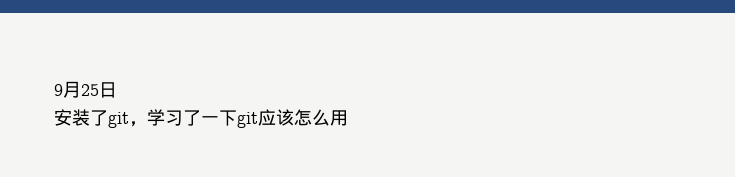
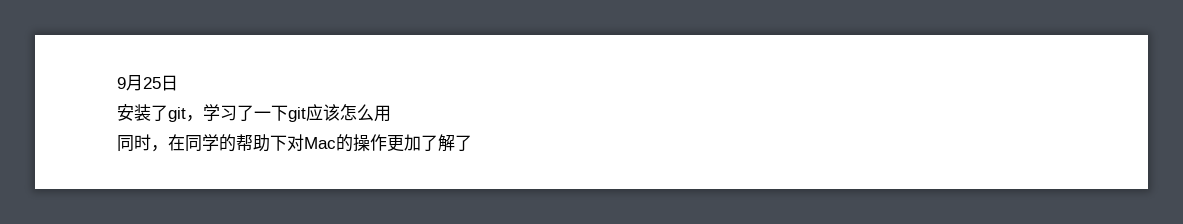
(348, 118) none -> [117,134,472,152] // 同时，在同学的帮助下对Mac的操作更加了解了

